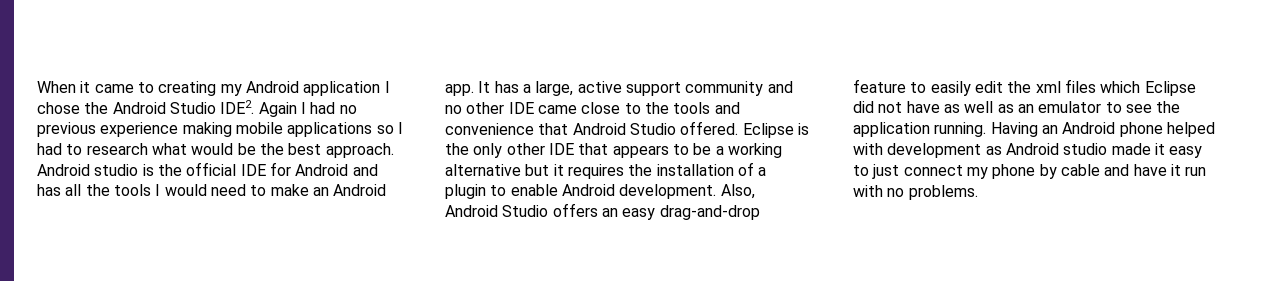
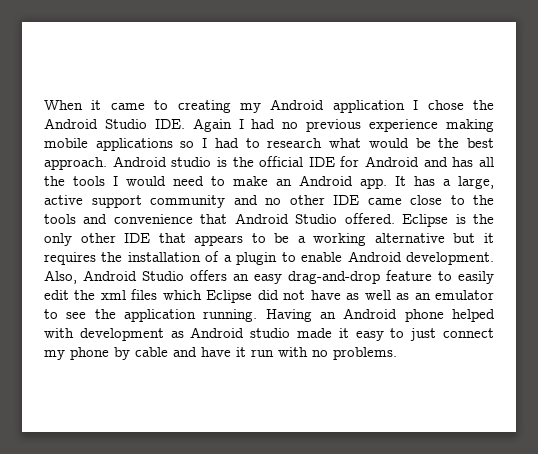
[220,100,255,114] IDE2. -> [154,119,185,129] IDE.

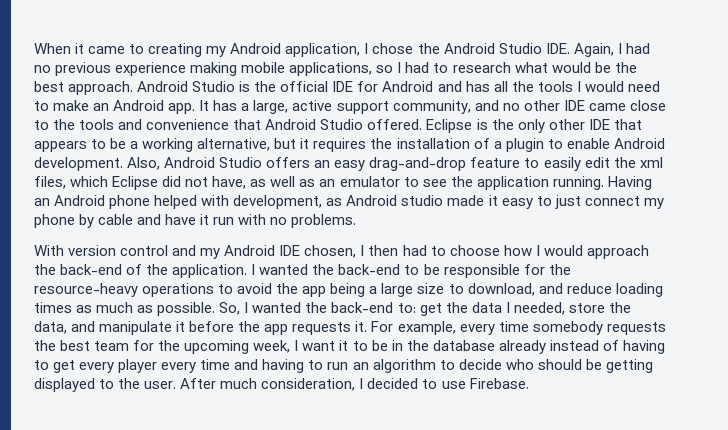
[332,100,405,113] application -> [285,43,361,57] application,
[192,118,232,132] Again -> [573,43,614,57] Again,
[95,138,173,151] applications -> [289,62,373,76] applications,
[171,157,212,167] studio -> [192,81,236,92] Studio
[150,195,225,208] community -> [392,100,471,114] community,
[374,233,445,243] alternative -> [197,138,271,151] alternative,
[131,289,158,300] files -> [34,176,66,189] files,
[310,290,341,300] have -> [212,176,247,189] have,
[79,328,164,341] development -> [233,195,323,209] development,
(397, 353) none -> [34,245,649,259] [34,264,571,278] [34,283,663,297] [34,302,631,316] [34,321,666,335] [34,340,665,354] [34,359,653,373] [34,378,529,392] // With version control and my Android IDE chosen, I then had to choose how I would approach the back-end of the application. I wanted the back-end to be responsible for the resource-heavy operations to avoid the app being a large size to download, and reduce loading times as much as possible. So, I wanted the back-end to: get the data I needed, store the data, and manipulate it before the app requests it. For example, every time somebody requests the best team for the upcoming week, I want it to be in the database already instead of having to get every player every time and having to run an algorithm to decide who should be getting displayed to the user. After much consideration, I decided to use Firebase.

